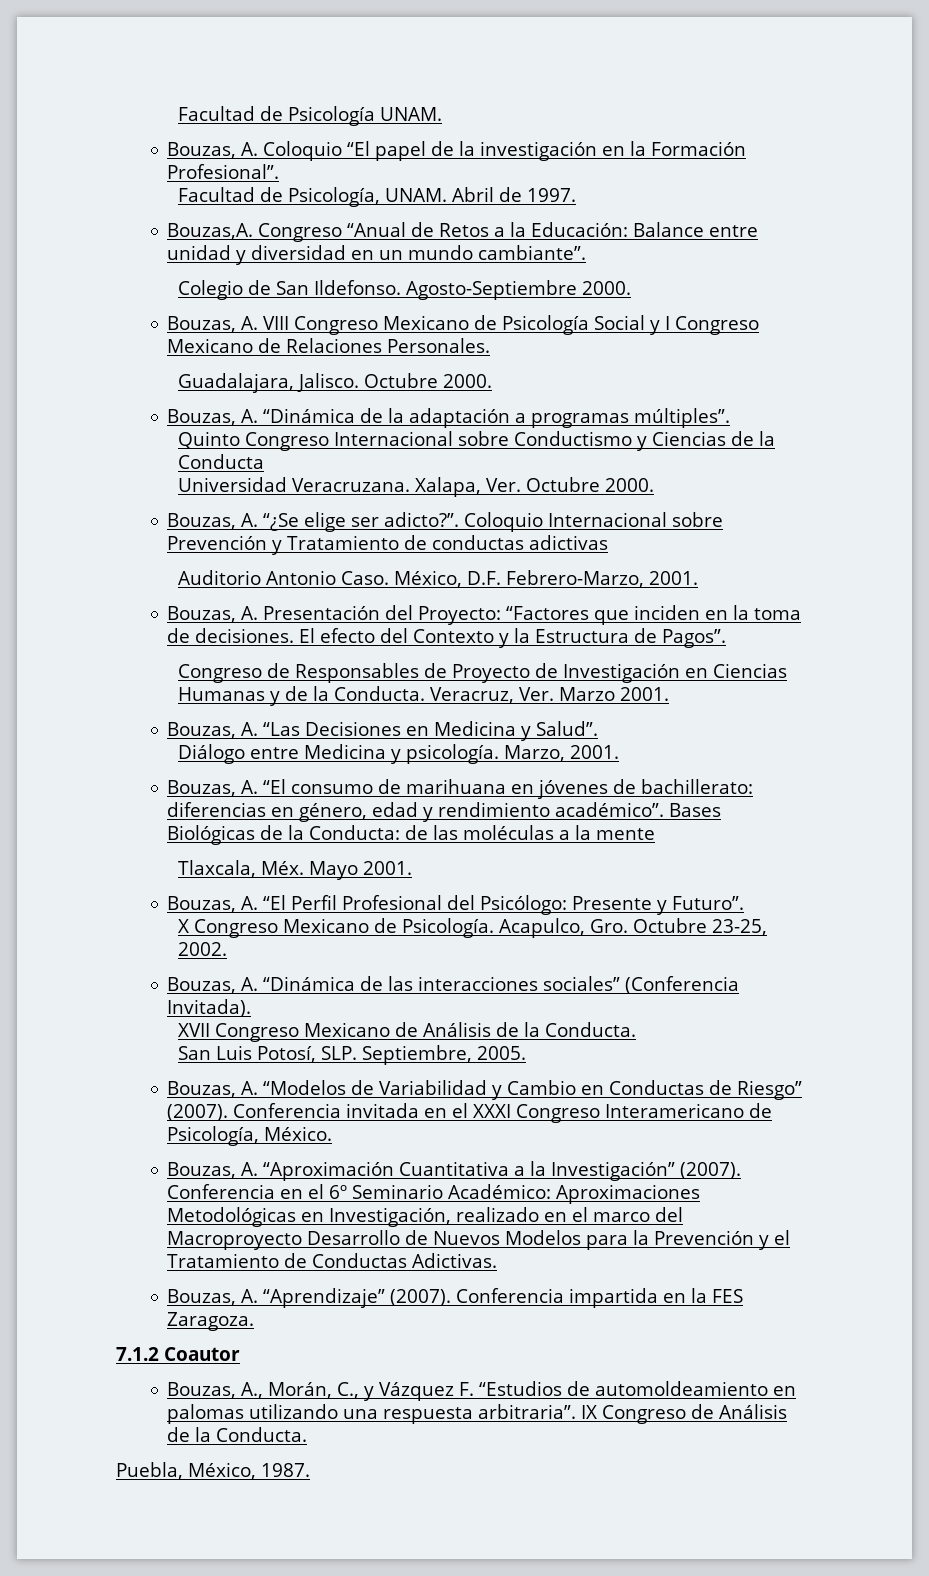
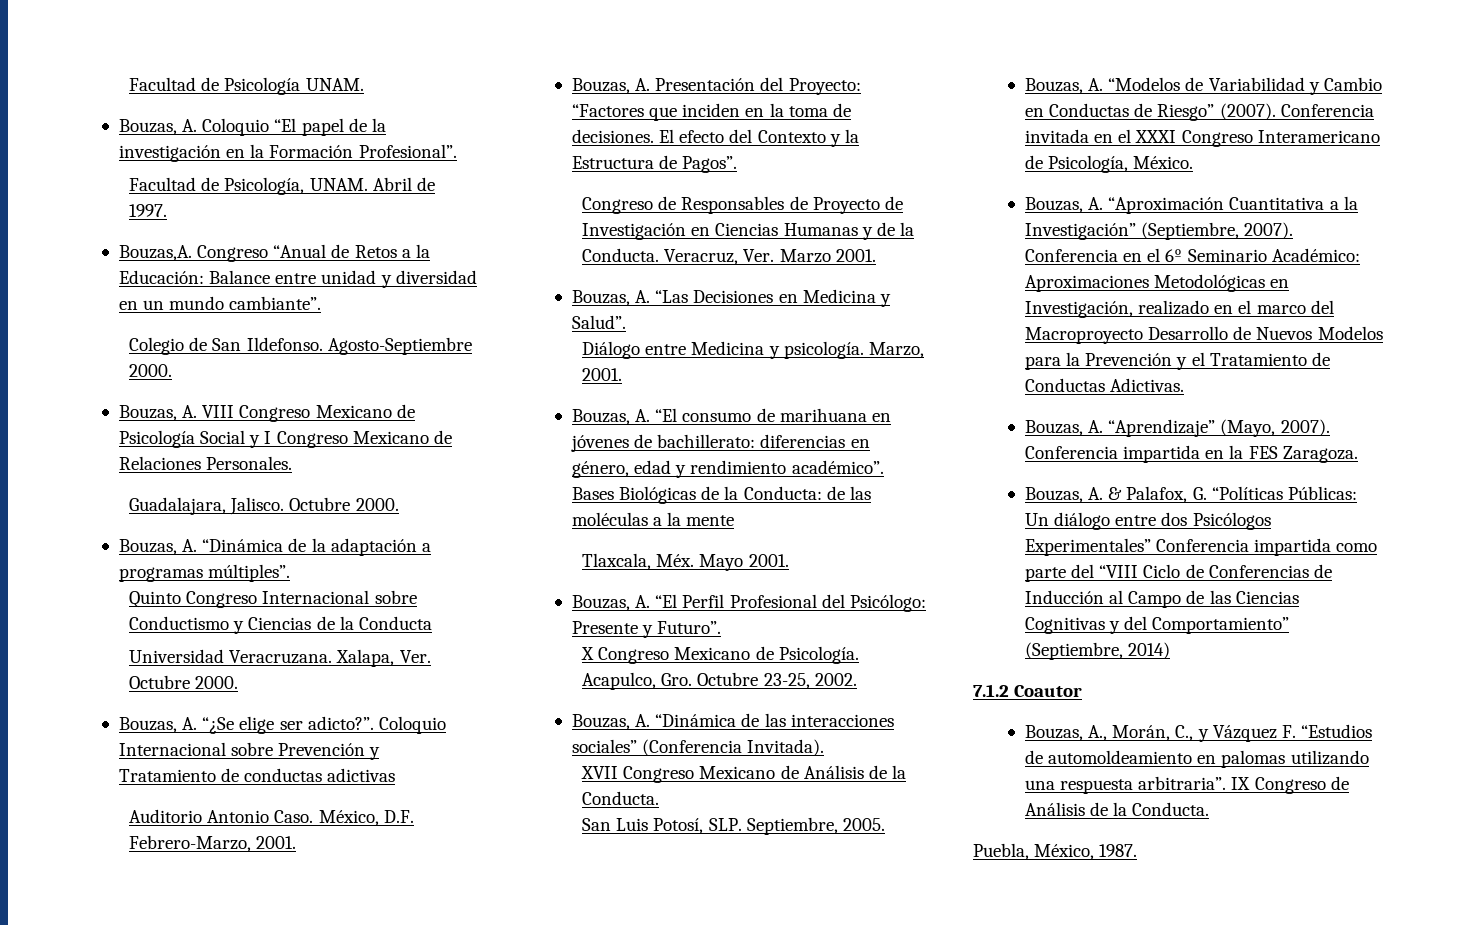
[680,1162,742,1179] (2007). -> [1141,222,1294,240] (Septiembre, 2007).
[390,1289,452,1306] (2007). -> [1220,419,1330,437] (Mayo, 2007).
(255, 1321) none -> [1025,486,1357,503] [1025,512,1271,530] [1025,538,1378,556] [1025,564,1332,582] [1025,590,1299,608] [1025,616,1290,634] [1025,642,1171,660] // Bouzas, A. & Palafox, G. “Políticas Públicas: Un diálogo entre dos Psicólogos Experimentales” Conferencia impartida como parte del “VIII Ciclo de Conferencias de Inducción al Campo de las Ciencias Cognitivas y del Comportamiento” (Septiembre, 2014)

